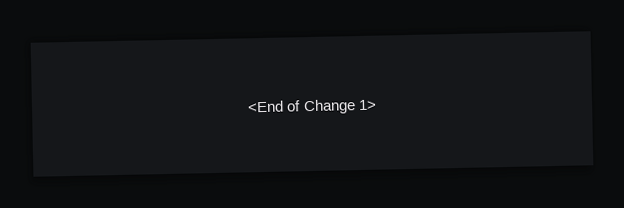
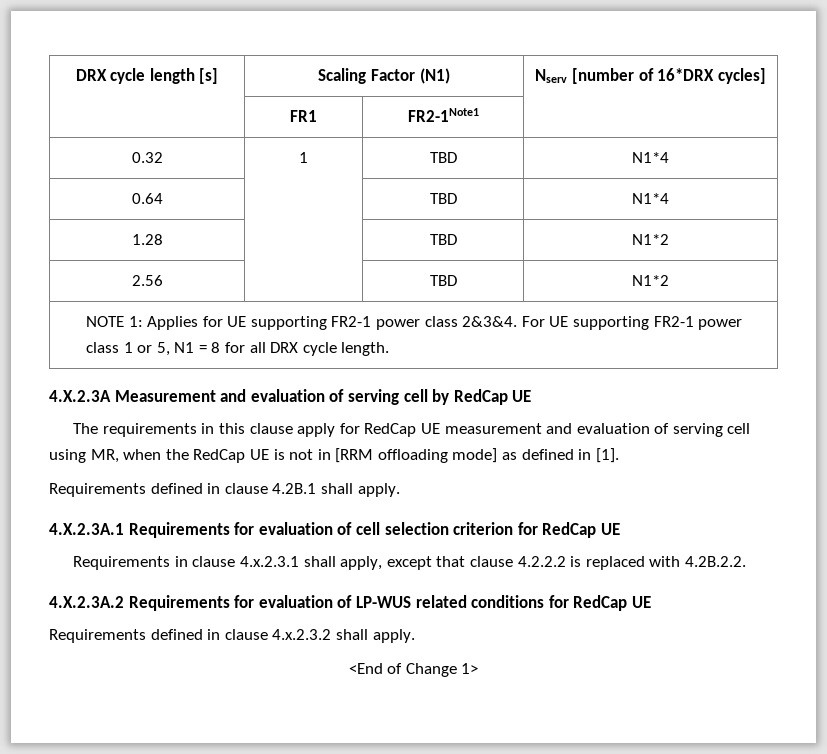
(247, 106) none -> [75,68,219,84] [318,68,450,84] [535,68,766,84] [290,110,317,122] [407,108,479,122] [131,152,163,163] [299,152,308,163] [429,152,457,163] [632,152,669,163] [131,193,163,204] [429,193,457,204] [632,193,669,204] [131,234,163,245] [429,234,457,245] [632,234,669,245] [131,275,163,286] [429,275,457,286] [632,275,669,286] [85,316,743,330] [85,342,390,356] [49,389,532,405] [73,423,751,437] [49,448,619,463] [49,483,400,497] [49,522,620,538] [73,556,746,570] [49,595,651,611] [49,629,415,643] DRX cycle length [s] | Scaling Factor (N1) | Nserv [number of 16*DRX cycles] // | FR1 | FR2-1Note1 | // 0.32 | 1 | TBD | N1*4 // 0.64 | | TBD | N1*4 // 1.28 | | TBD | N1*2 // 2.56 | | TBD | N1*2 // NOTE 1: Applies for UE supporting FR2-1 power class 2&3&4. For UE supporting FR2-1 power class 1 or 5, N1 = 8 for all DRX cycle length. // 4.X.2.3A Measurement and evaluation of serving cell by RedCap UE // The requirements in this clause apply for RedCap UE measurement and evaluation of serving cell using MR, when the RedCap UE is not in [RRM offloading mode] as defined in [1]. // Requirements defined in clause 4.2B.1 shall apply. // 4.X.2.3A.1 Requirements for evaluation of cell selection criterion for RedCap UE // Requirements in clause 4.x.2.3.1 shall apply, except that clause 4.2.2.2 is replaced with 4.2B.2.2. // 4.X.2.3A.2 Requirements for evaluation of LP-WUS related conditions for RedCap UE // Requirements defined in clause 4.x.2.3.2 shall apply. //

